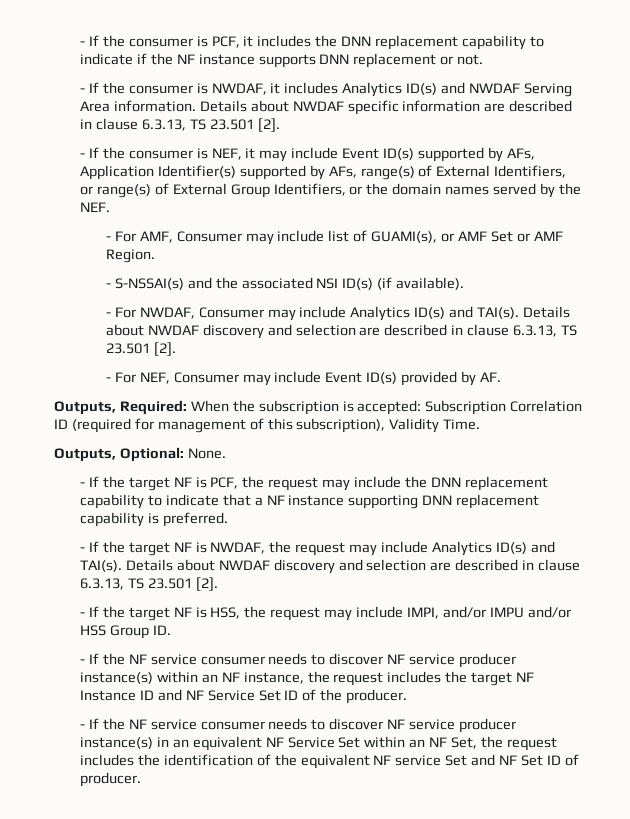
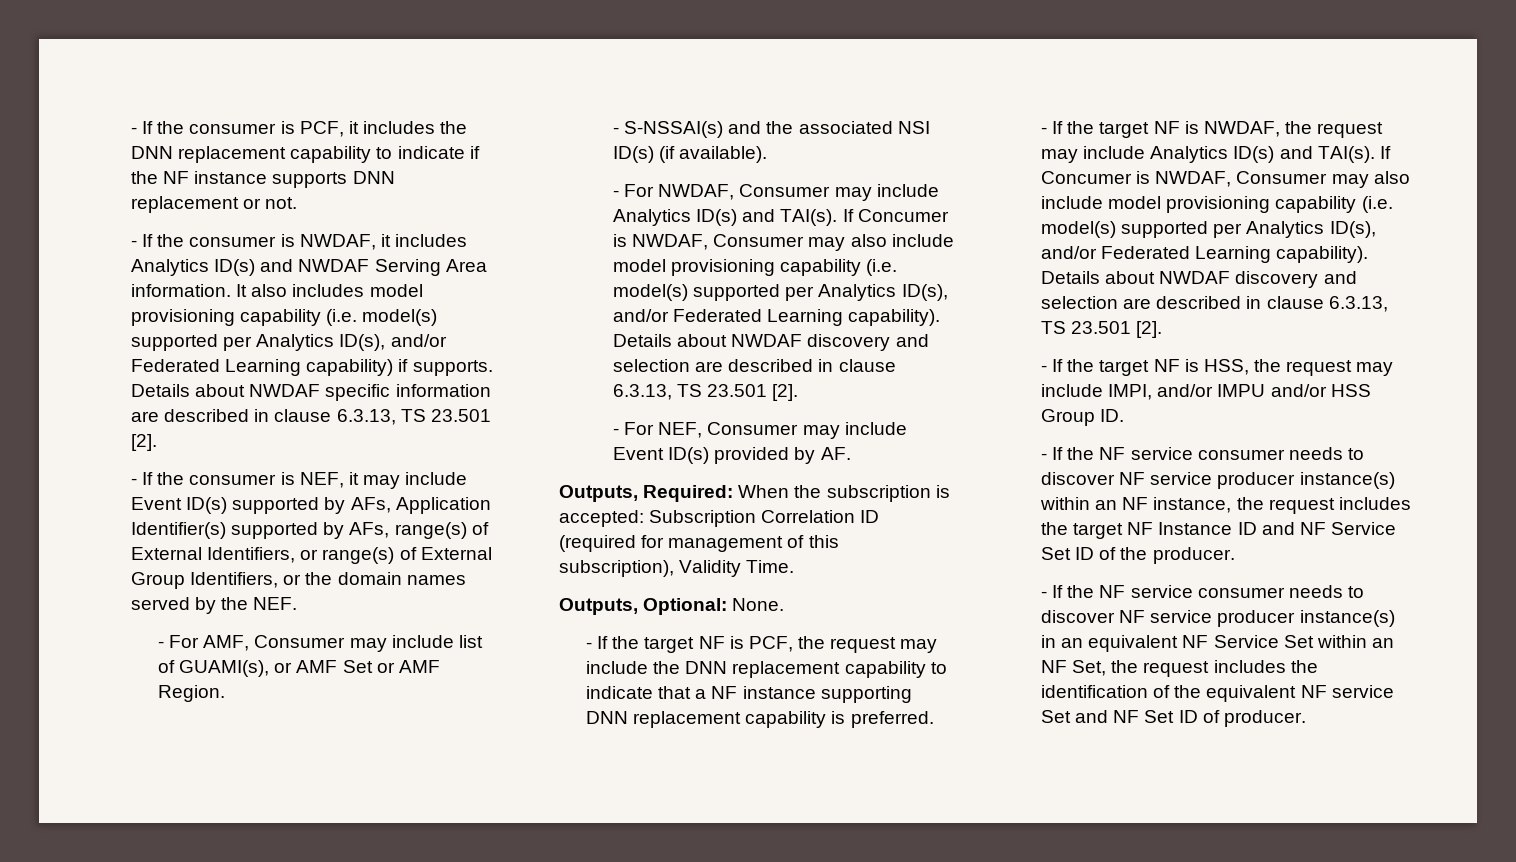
(196, 106) none -> [236,284,423,297] [131,309,438,326] [131,334,447,351] [131,359,493,376] It also includes model provisioning capability (i.e. model(s) supported per Analytics ID(s), and/or Federated Learning capability) if supports.
(520, 313) none -> [842,209,949,222] [613,234,954,251] [613,259,898,276] [613,284,948,301] [613,309,941,326] If Concumer is NWDAF, Consumer may also include model provisioning capability (i.e. model(s) supported per Analytics ID(s), and/or Federated Learning capability).
(122, 566) none -> [1379,146,1391,159] [1041,171,1410,188] [1041,196,1393,213] [1041,221,1376,238] [1041,246,1369,263] If Concumer is NWDAF, Consumer may also include model provisioning capability (i.e. model(s) supported per Analytics ID(s), and/or Federated Learning capability).

